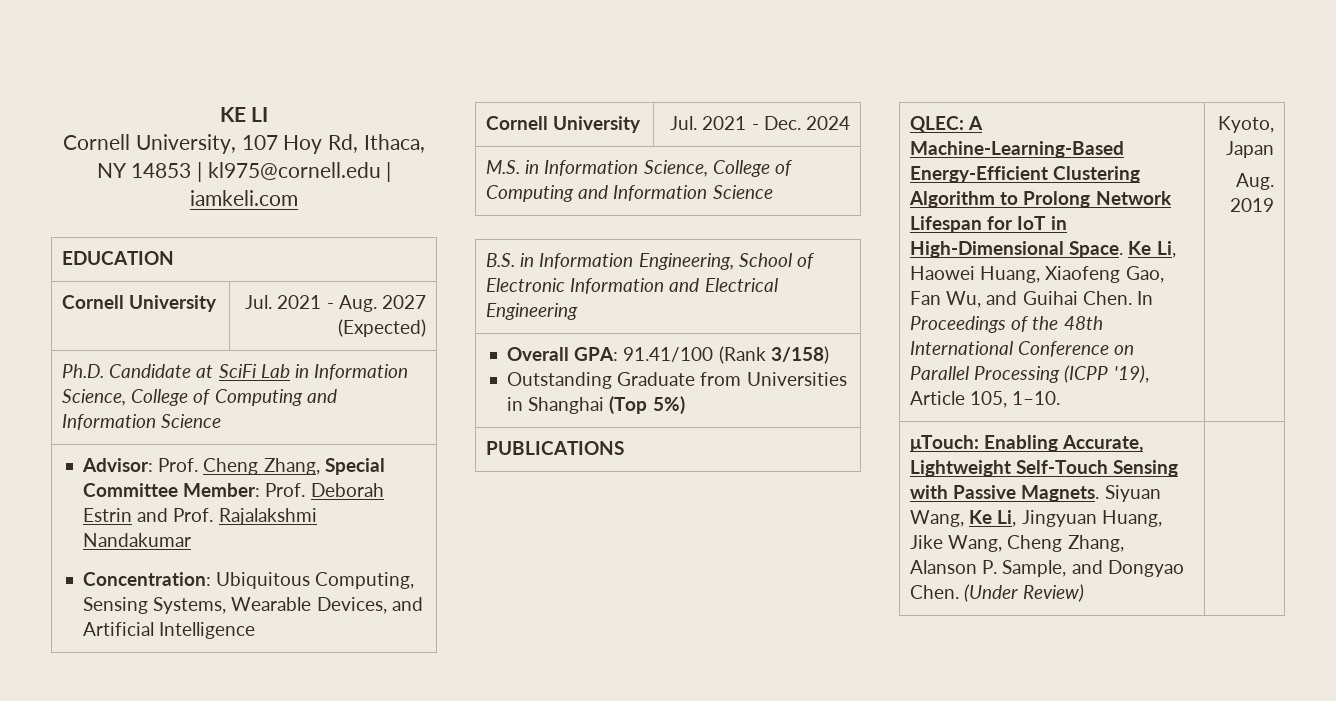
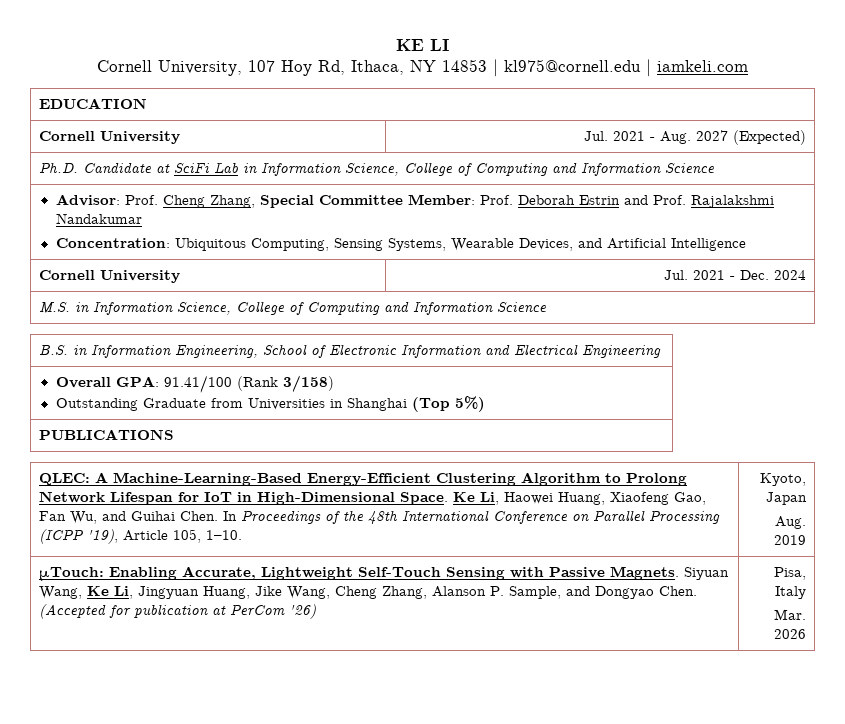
[964,584,1085,602] (Under Review) | -> [39,604,317,619] [773,567,806,580] [774,586,806,599] [773,609,806,620] [773,629,806,639] (Accepted for publication at PerCom '26) | Pisa, Italy // Mar. 2026

